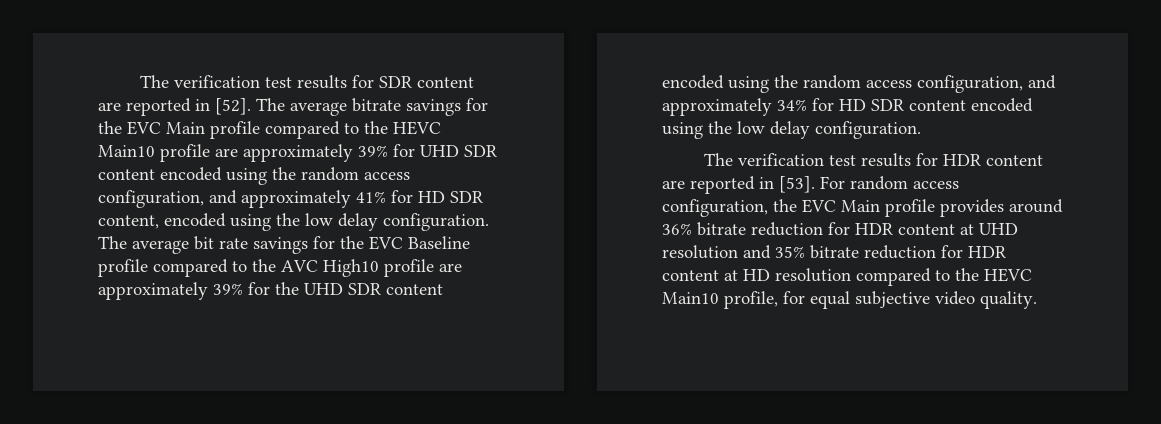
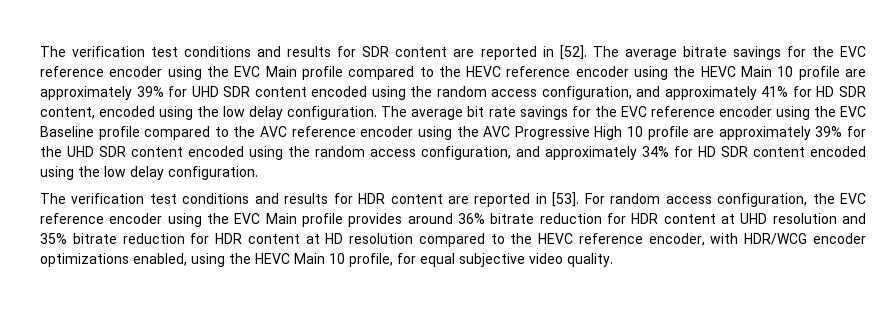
[139,75,292,88] The verification test -> [40,46,282,57] The verification test conditions and
(161, 128) none -> [40,66,261,80] reference encoder using the EVC
[98,145,155,157] Main10 -> [506,66,794,80] reference encoder using the HEVC Main 10
(403, 243) none -> [650,106,867,120] reference encoder using the EVC
[323,259,379,277] High10 -> [291,126,643,140] reference encoder using the AVC Progressive High 10
(856, 160) none -> [182,193,279,204] conditions and
(836, 206) none -> [40,213,261,227] reference encoder using the EVC
[662,292,719,304] Main10 -> [578,233,866,246] [40,253,345,267] reference encoder, with HDR/WCG encoder optimizations enabled, using the HEVC Main 10

